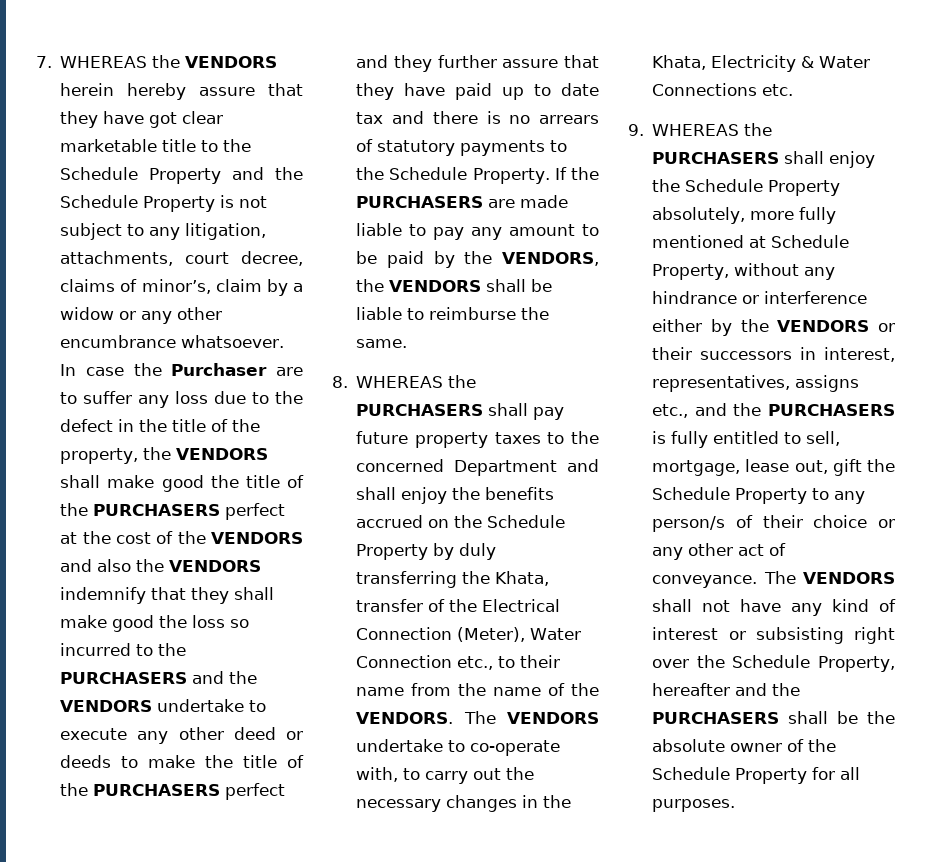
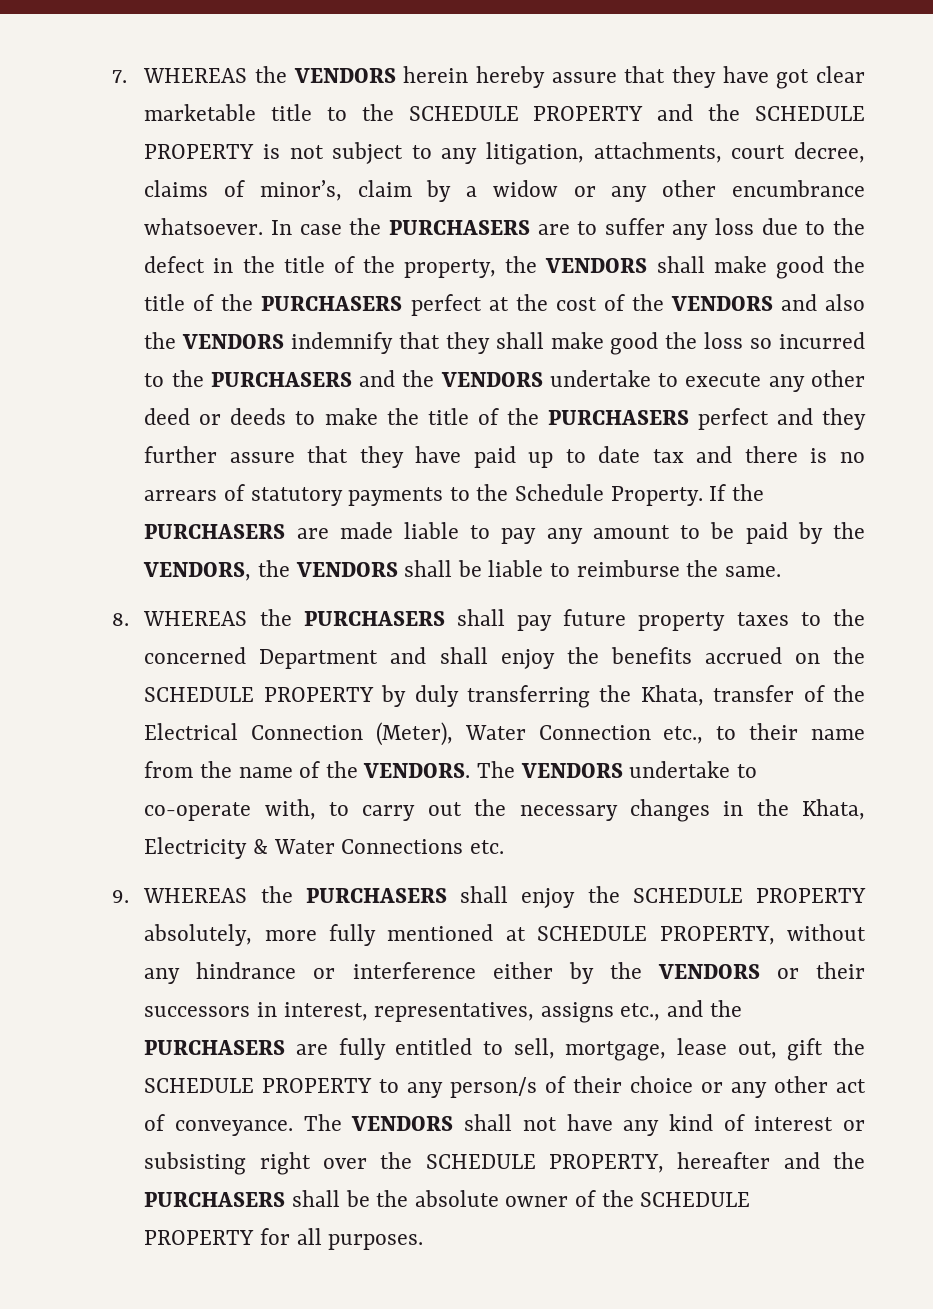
[60,167,303,184] [60,195,216,212] Schedule Property and the Schedule Property -> [408,104,866,121] [144,144,255,159] SCHEDULE PROPERTY and the SCHEDULE PROPERTY
[171,363,268,376] Purchaser -> [388,220,530,235] PURCHASERS
[487,515,566,528] [356,544,429,560] Schedule Property -> [144,687,374,702] SCHEDULE PROPERTY
[685,179,841,196] Schedule Property -> [632,888,866,903] SCHEDULE PROPERTY
[771,235,850,248] [652,264,730,280] Schedule Property, -> [537,926,775,945] SCHEDULE PROPERTY,
[652,431,667,444] is -> [295,1044,328,1055] are
[652,487,808,504] Schedule Property -> [144,1078,373,1093] SCHEDULE PROPERTY
[732,655,895,672] Schedule Property, -> [425,1154,664,1173] SCHEDULE PROPERTY,
[652,767,808,784] Schedule Property -> [640,1192,751,1207] [144,1230,255,1245] SCHEDULE PROPERTY

